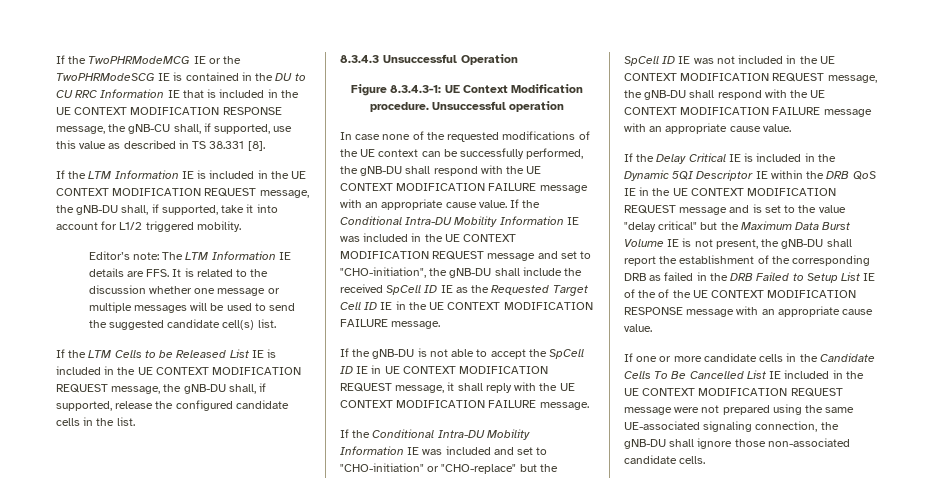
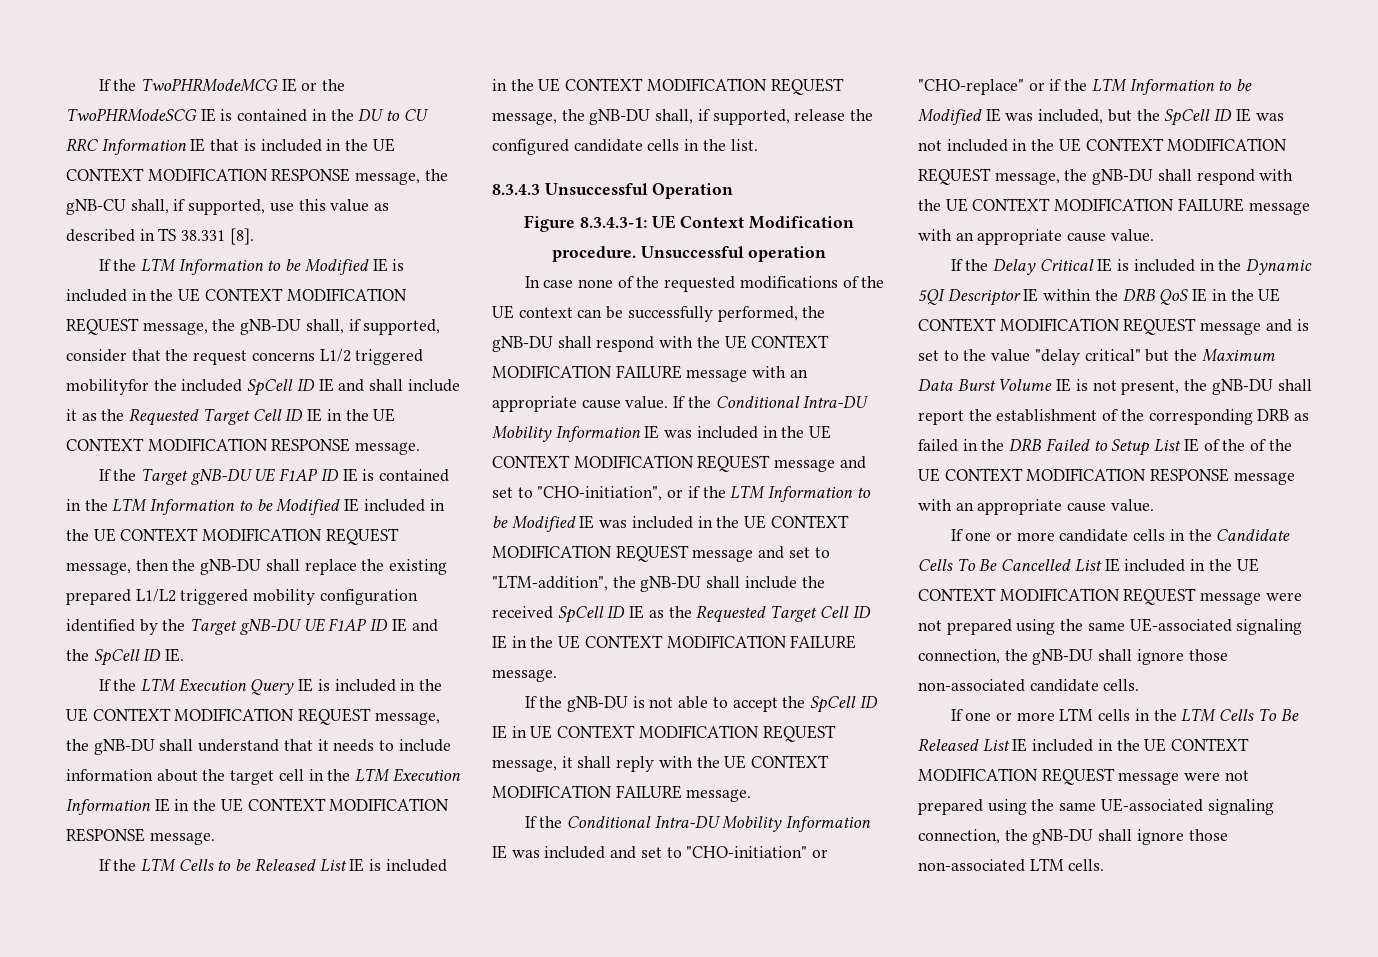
(179, 174) none -> [267,259,369,275] to be Modified
[221,204,278,213] [56,221,241,232] [88,251,291,260] [88,268,269,277] [88,285,280,296] [88,302,296,313] [88,319,276,330] take it into account for L1/2 triggered mobility. // Editor’s note: The LTM Information IE details are FFS. It is related to the discussion whether one message or multiple messages will be used to send the suggested candidate cell(s) list. -> [66,349,424,365] [66,378,460,396] [66,408,396,426] [66,438,421,455] [98,468,450,485] [66,498,445,515] [66,528,399,545] [66,559,448,575] [66,589,418,605] [66,618,438,635] [66,648,185,666] [98,678,443,695] [66,708,440,725] [66,739,451,755] [66,768,461,785] [66,798,450,815] [66,828,215,845] consider that the request concerns L1/2 triggered mobilityfor the included SpCell ID IE and shall include it as the Requested Target Cell ID IE in the UE CONTEXT MODIFICATION RESPONSE message. // If the Target gNB-DU UE F1AP ID IE is contained in the LTM Information to be Modified IE included in the UE CONTEXT MODIFICATION REQUEST message, then the gNB-DU shall replace the existing prepared L1/L2 triggered mobility configuration identified by the Target gNB-DU UE F1AP ID IE and the SpCell ID IE. // If the LTM Execution Query IE is included in the UE CONTEXT MODIFICATION REQUEST message, the gNB-DU shall understand that it needs to include information about the target cell in the LTM Execution Information IE in the UE CONTEXT MODIFICATION RESPONSE message.
(426, 272) none -> [667,485,871,502] [492,515,849,532] [492,545,830,562] [492,575,608,591] or if the LTM Information to be Modified IE was included in the UE CONTEXT MODIFICATION REQUEST message and set to "LTM-addition",
(517, 469) none -> [1028,78,1253,95] [918,108,1104,125] or if the LTM Information to be Modified IE was included,
(706, 460) none -> [950,708,1299,722] [918,738,1250,752] [918,768,1249,785] [918,798,1274,815] [918,829,1228,845] [918,858,1105,872] // If one or more LTM cells in the LTM Cells To Be Released List IE included in the UE CONTEXT MODIFICATION REQUEST message were not prepared using the same UE-associated signaling connection, the gNB-DU shall ignore those non-associated LTM cells.

